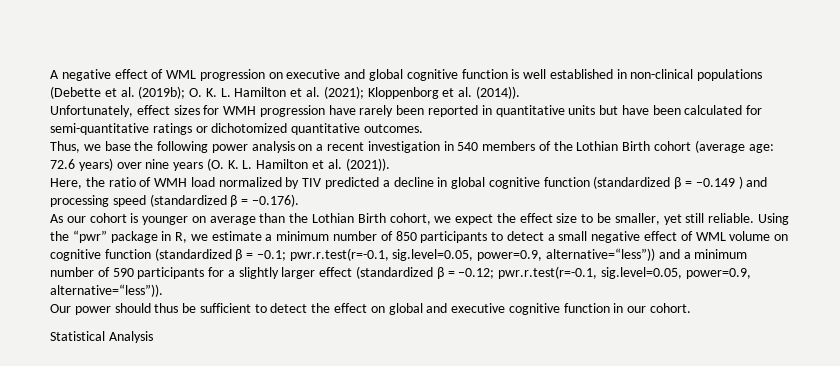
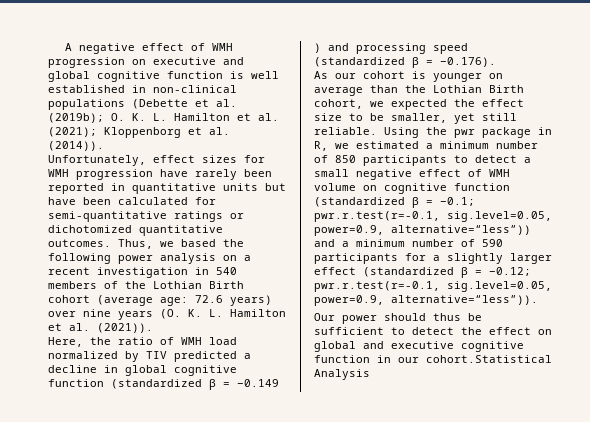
[166,70,197,79] WML -> [211,43,233,51] WMH
(423, 128) // -> (111, 243) none
[104,141,131,151] base -> [181,239,216,247] based
[455,214,494,225] expect -> [391,99,447,110] expected
[72,230,107,243] “pwr” -> [454,129,475,138] pwr
[211,231,262,241] estimate -> [356,141,419,149] estimated
[695,232,726,241] WML -> [489,169,510,177] WMH
[650,303,692,313] [50,331,105,341] cohort. // Statistical -> [426,355,552,363] cohort.Statistical

